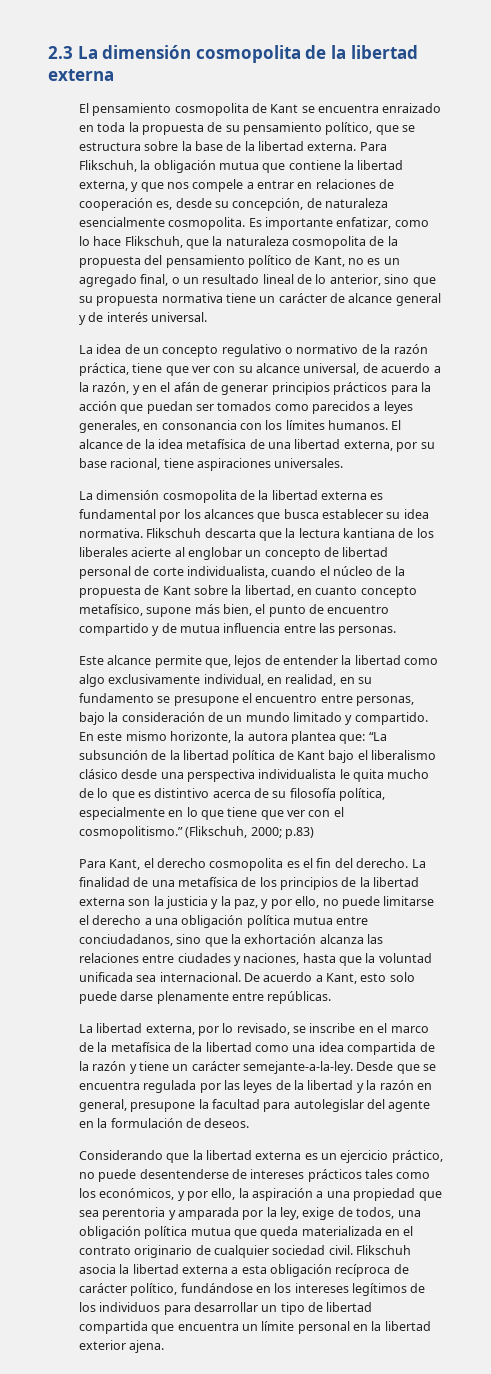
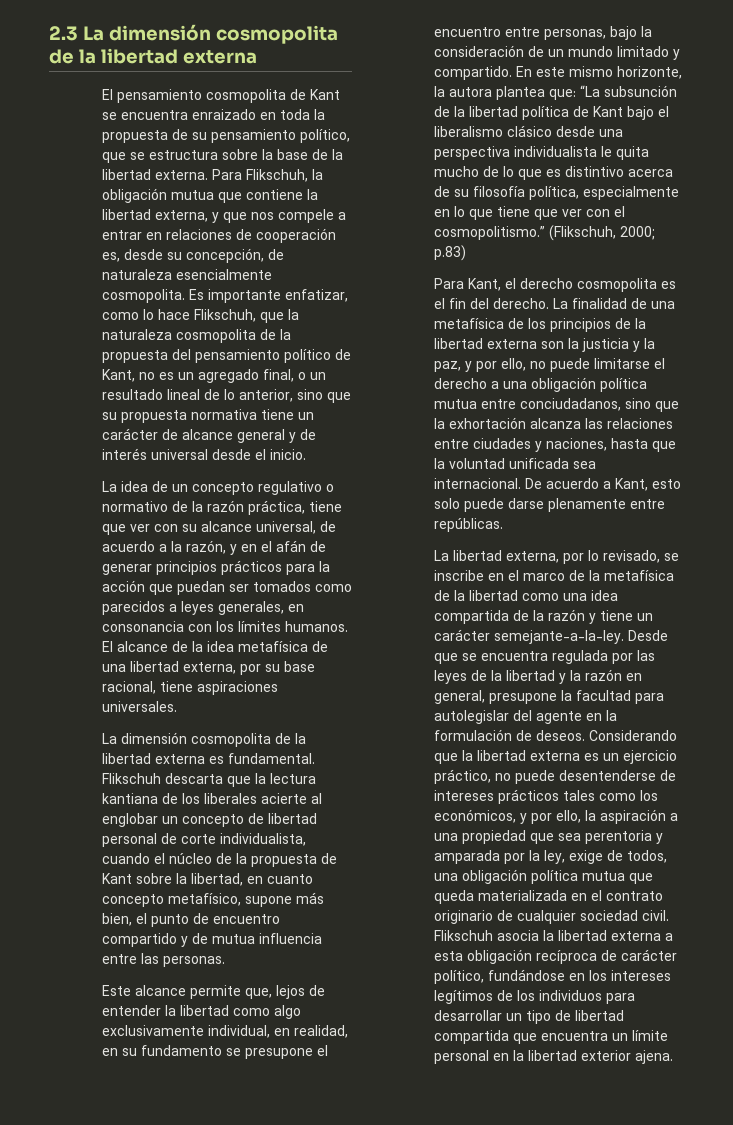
[150,312,207,322] universal. -> [150,449,306,460] universal desde el inicio.
[78,509,429,522] [78,528,143,538] fundamental por los alcances que busca establecer su idea normativa. -> [227,753,315,764] fundamental.
(250, 1123) // -> (585, 735) none

